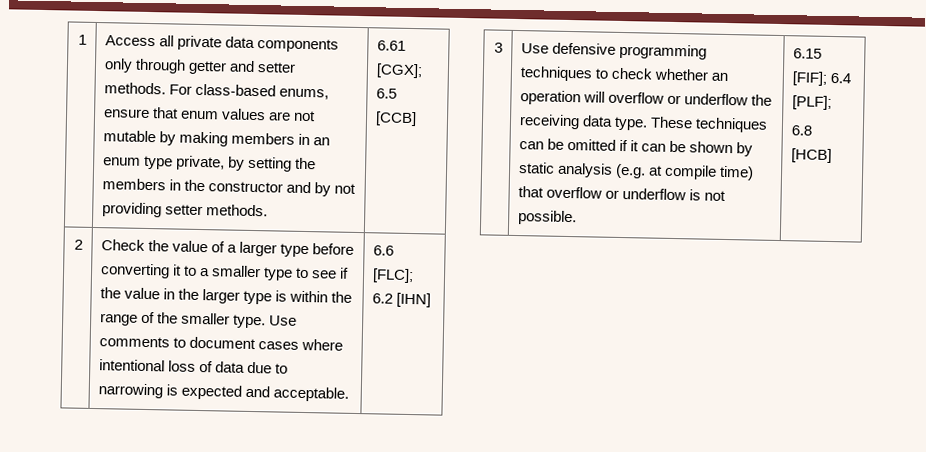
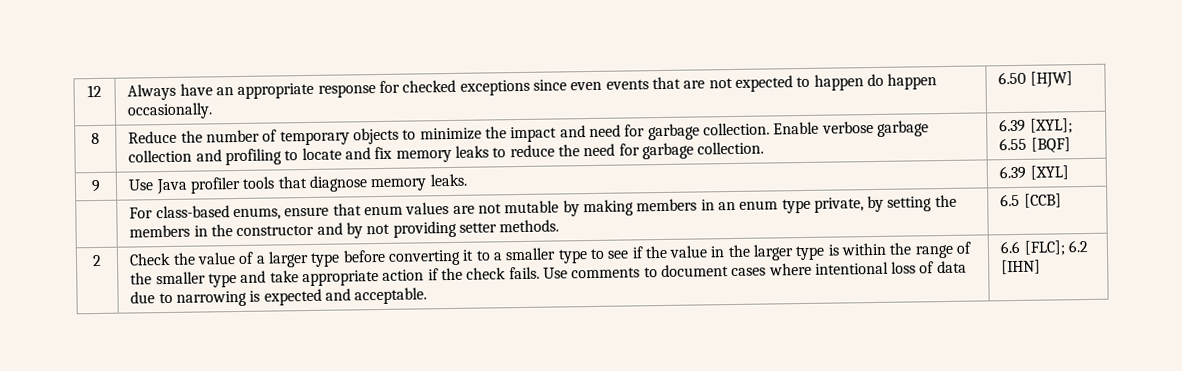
[77,34,87,45] [104,35,339,53] [103,58,296,75] [103,82,166,95] 1 | Access all private data components only through getter and setter methods. -> [87,84,102,98] [127,73,938,101] [127,102,214,120] [998,71,1073,88] [91,132,100,145] [128,120,929,146] [128,141,765,166] [999,118,1073,134] [999,137,1071,153] [91,179,101,193] [128,173,467,195] [999,165,1069,180] 12 | Always have an appropriate response for checked exceptions since even events that are not expected to happen do happen occasionally. | 6.50 [HJW] // 8 | Reduce the number of temporary objects to minimize the impact and need for garbage collection. Enable verbose garbage collection and profiling to locate and fix memory leaks to reduce the need for garbage collection. | 6.39 [XYL]; 6.55 [BQF] // 9 | Use Java profiler tools that diagnose memory leaks. | 6.39 [XYL] // |
[376,40,406,51] [375,63,423,79] 6.61 [CGX]; -> (560, 226) none
[232,314,266,329] type. -> [208,266,540,288] type and take appropriate action if the check fails.
[493,42,503,53] [520,42,707,60] [519,66,728,82] [519,90,772,106] [518,114,768,133] [518,138,753,157] [518,162,754,181] [517,186,726,201] [517,210,577,226] [792,48,822,59] [791,71,851,86] [791,95,832,110] [790,125,812,136] [790,148,832,163] // 3 | Use defensive programming techniques to check whether an operation will overflow or underflow the receiving data type. These techniques can be omitted if it can be shown by static analysis (e.g. at compile time) that overflow or underflow is not possible. | 6.15 [FIF]; 6.4 [PLF]; // 6.8 [HCB] -> (1042, 267) none

